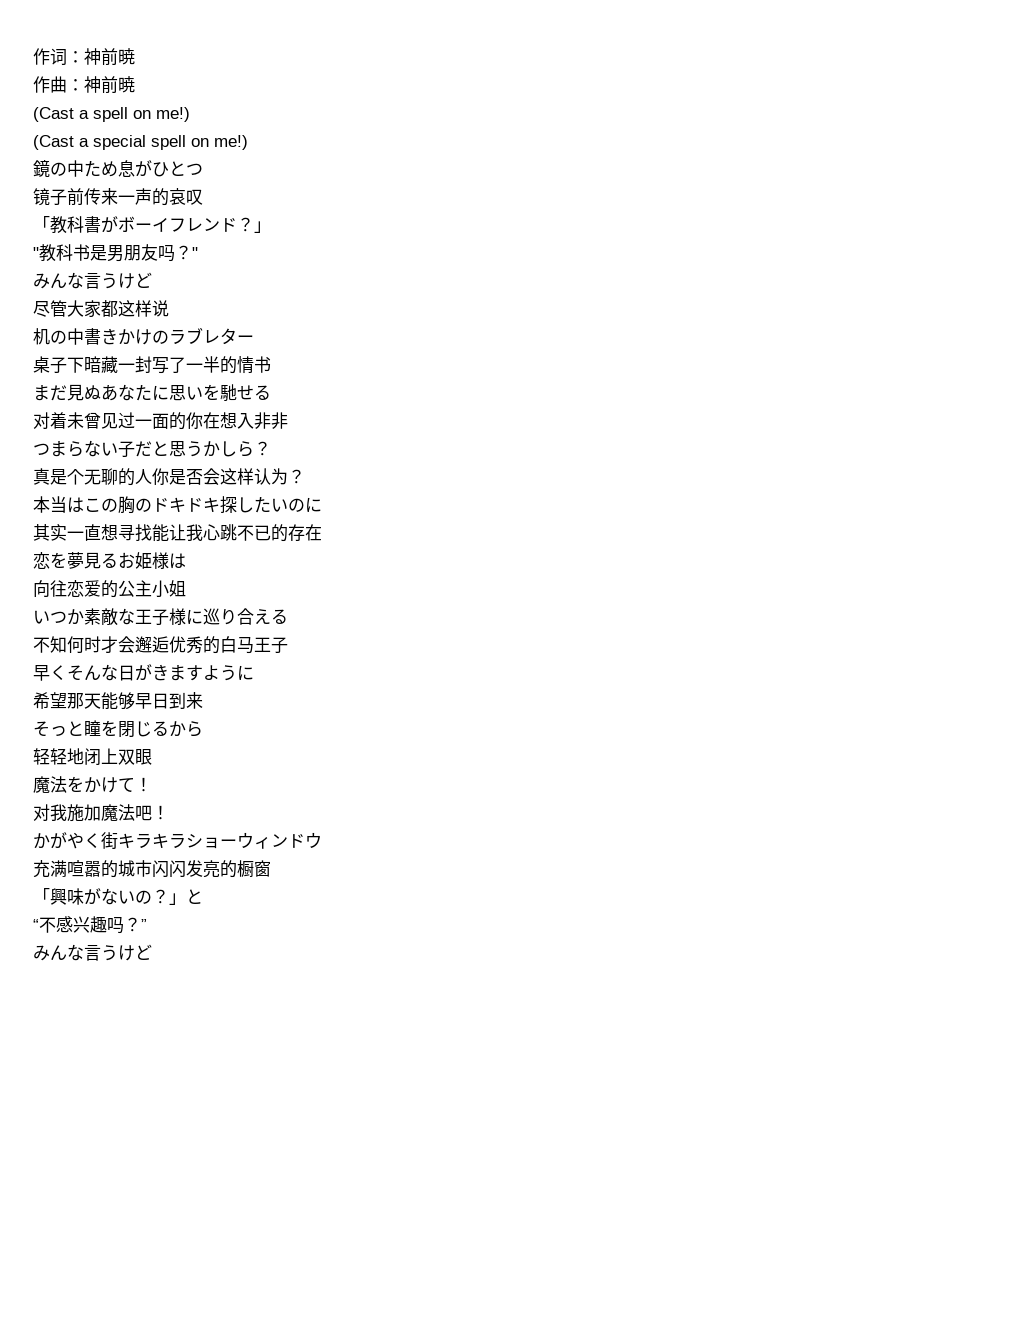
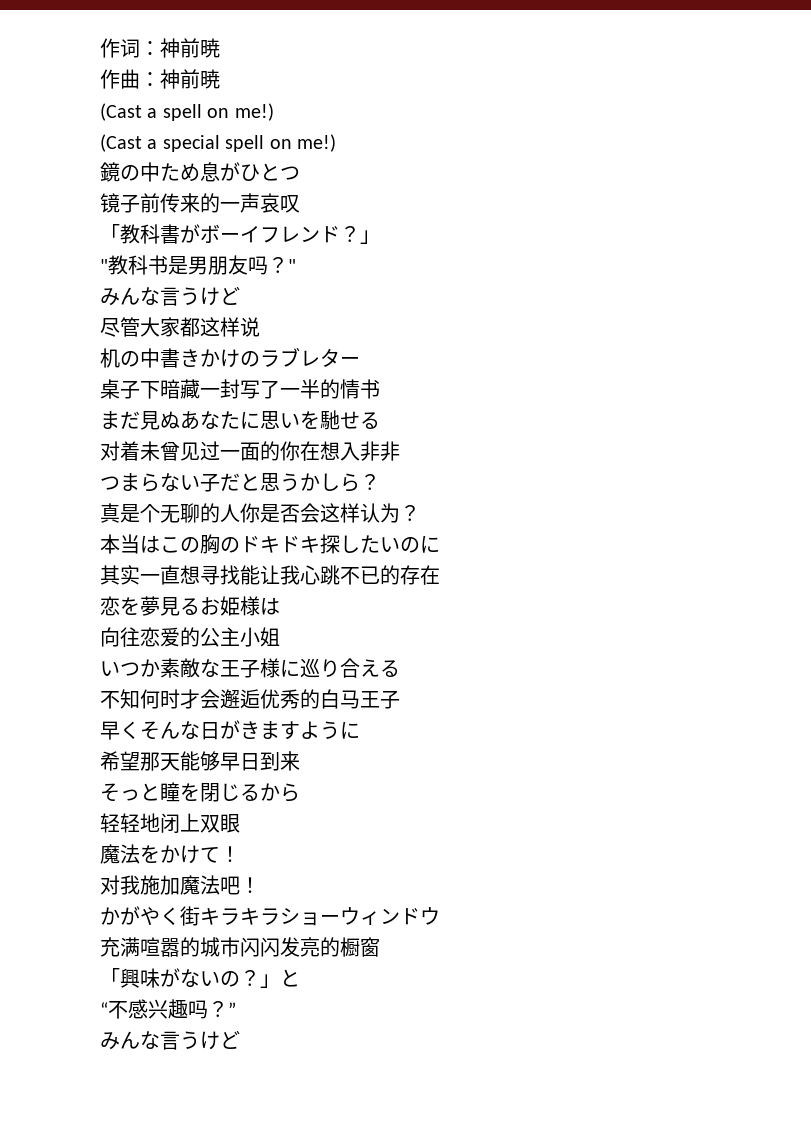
[118,188,169,206] 一声的 -> [200,193,260,213] 的一声

